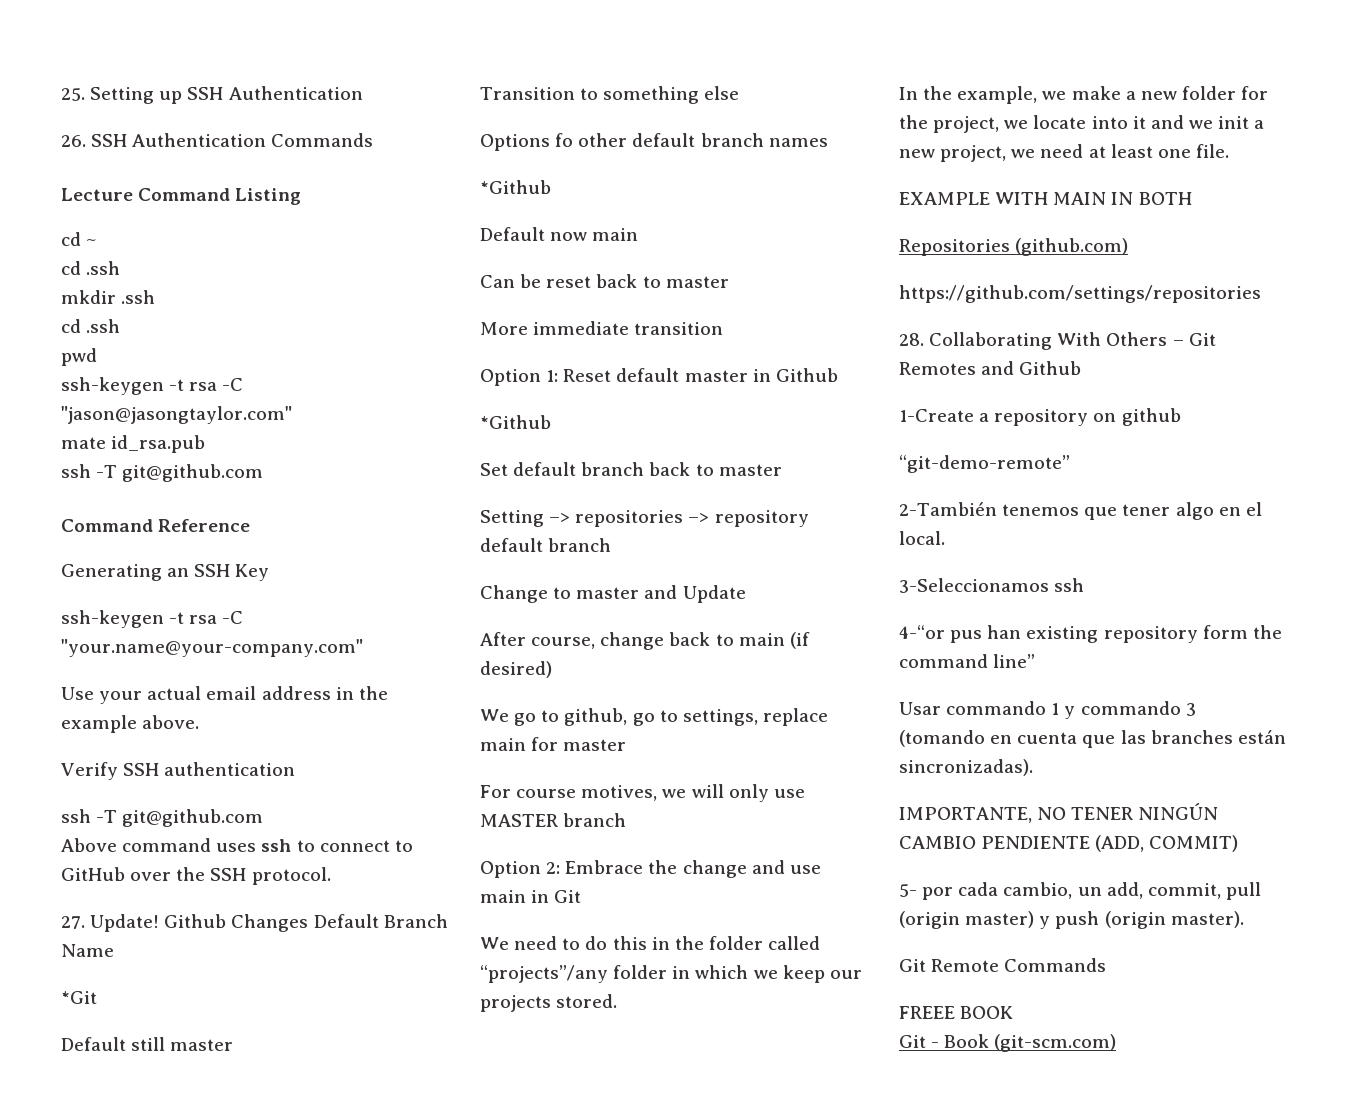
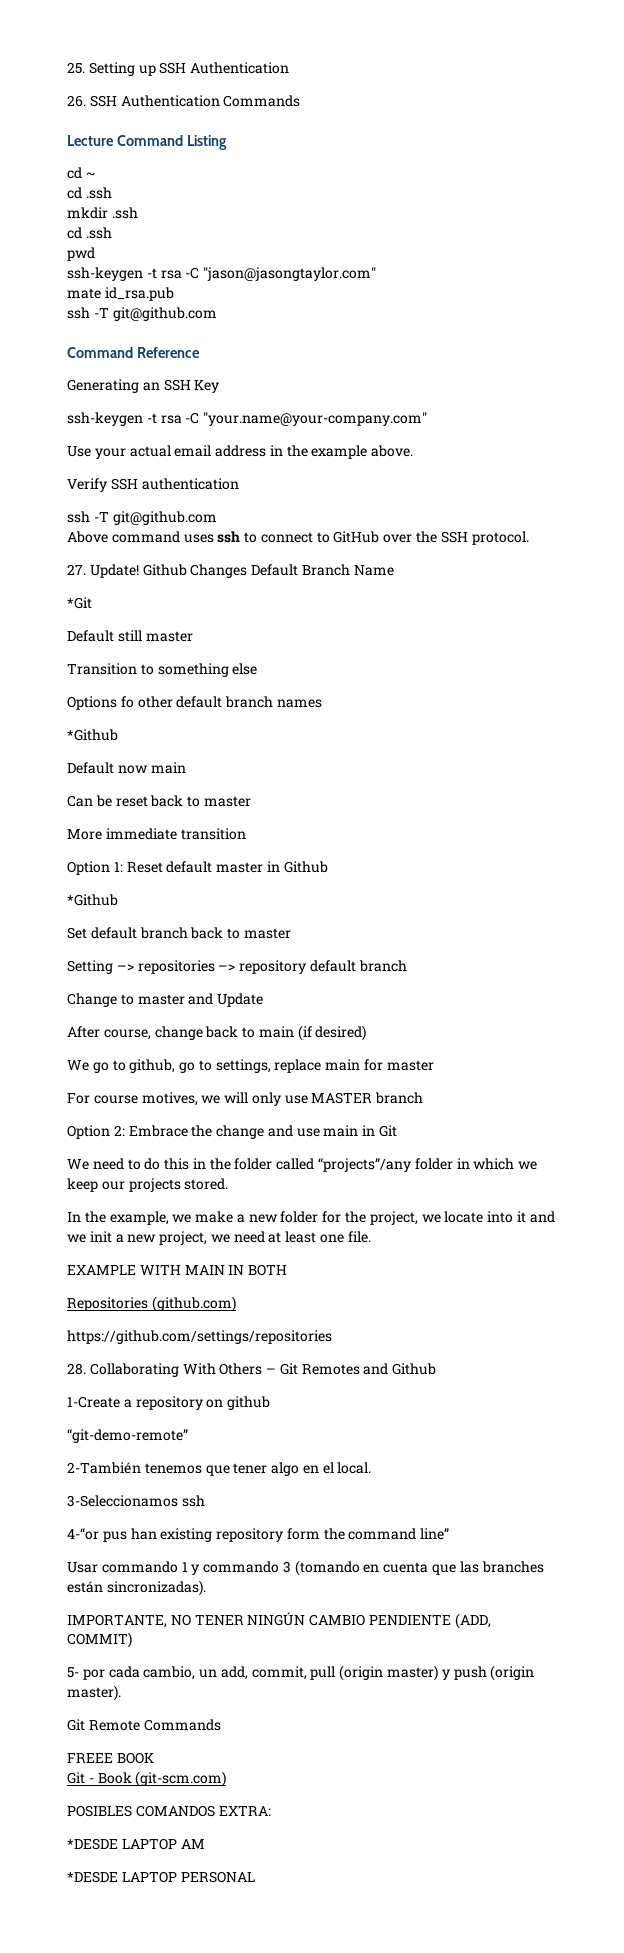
(1117, 1043) none -> [67,1805,271,1817] [67,1838,205,1850] [67,1871,255,1883] // POSIBLES COMANDOS EXTRA: // *DESDE LAPTOP AM // *DESDE LAPTOP PERSONAL

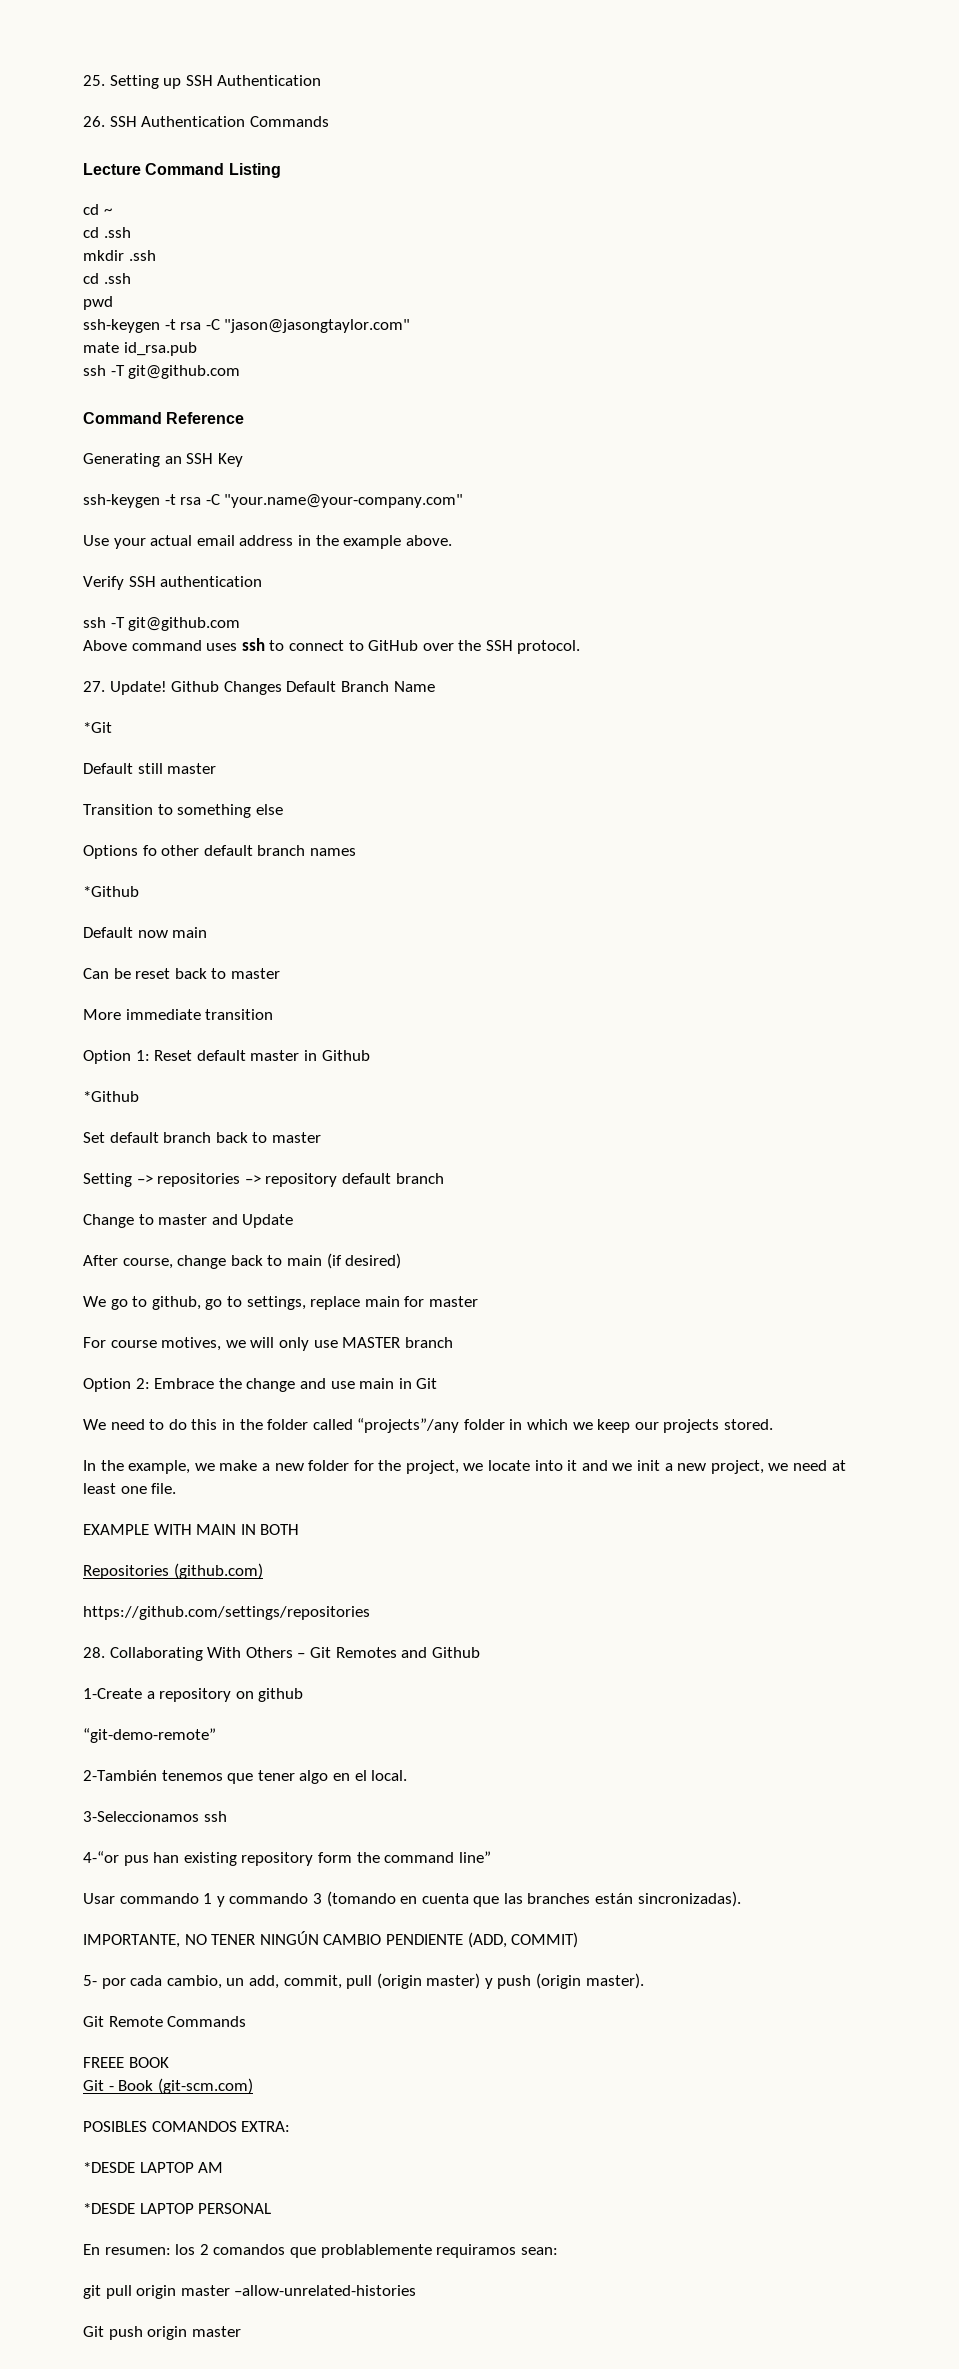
(255, 1877) none -> [83,2244,558,2258] [83,2285,417,2299] [83,2326,241,2340] // En resumen: los 2 comandos que problablemente requiramos sean: // git pull origin master –allow-unrelated-histories // Git push origin master

